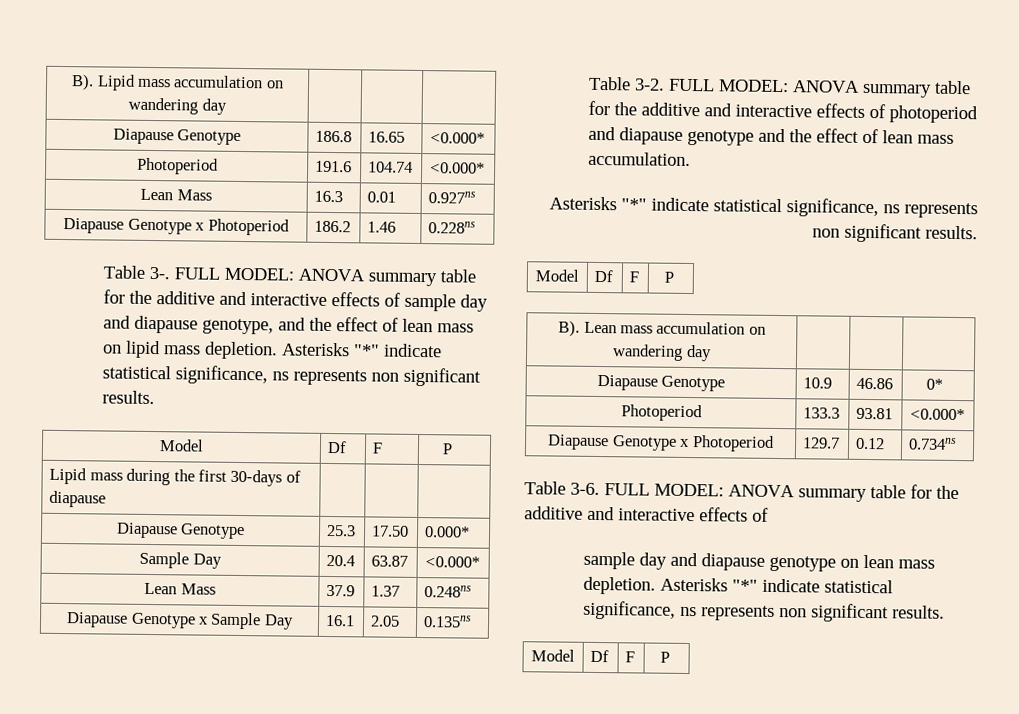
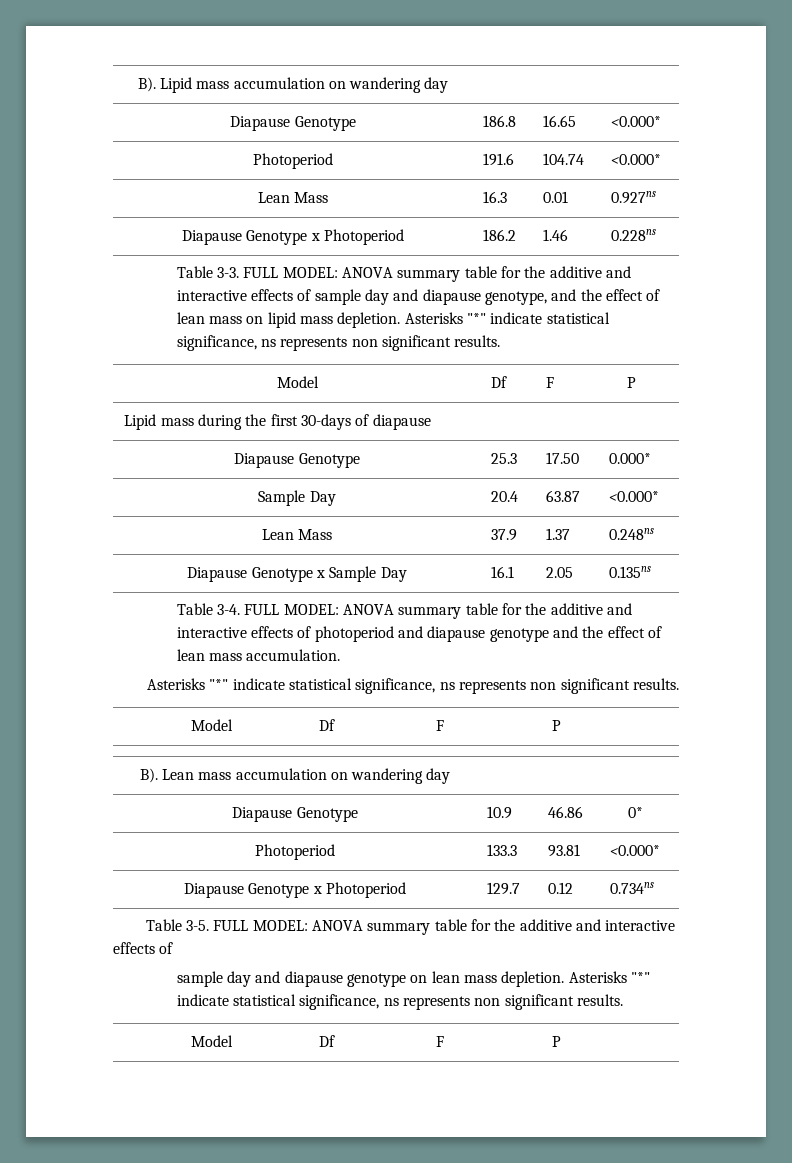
[148,266,170,280] 3-. -> [216,267,239,278] 3-3.
[633,78,665,91] 3-2. -> [216,604,240,615] 3-4.
[570,482,600,496] 3-6. -> [186,920,210,931] 3-5.

